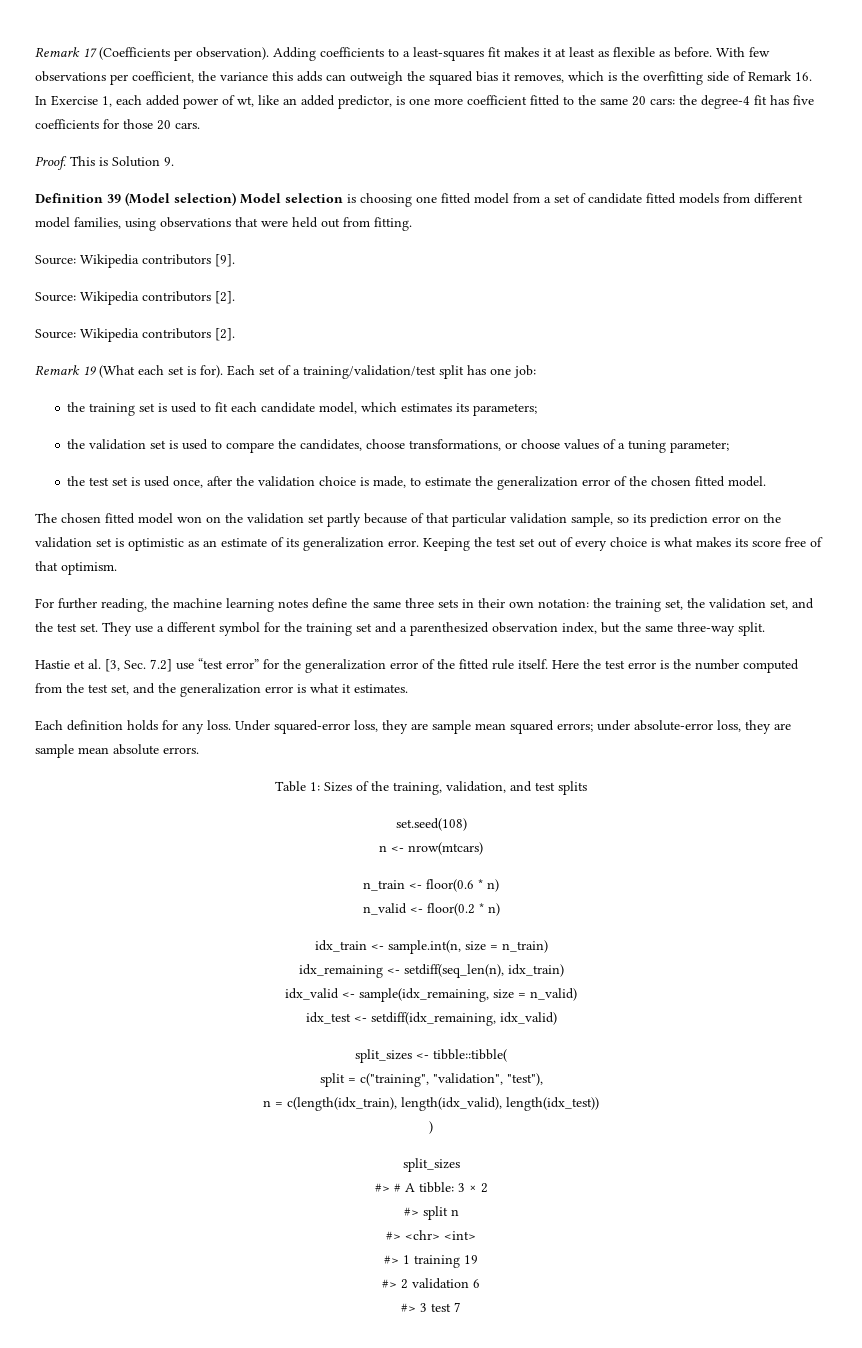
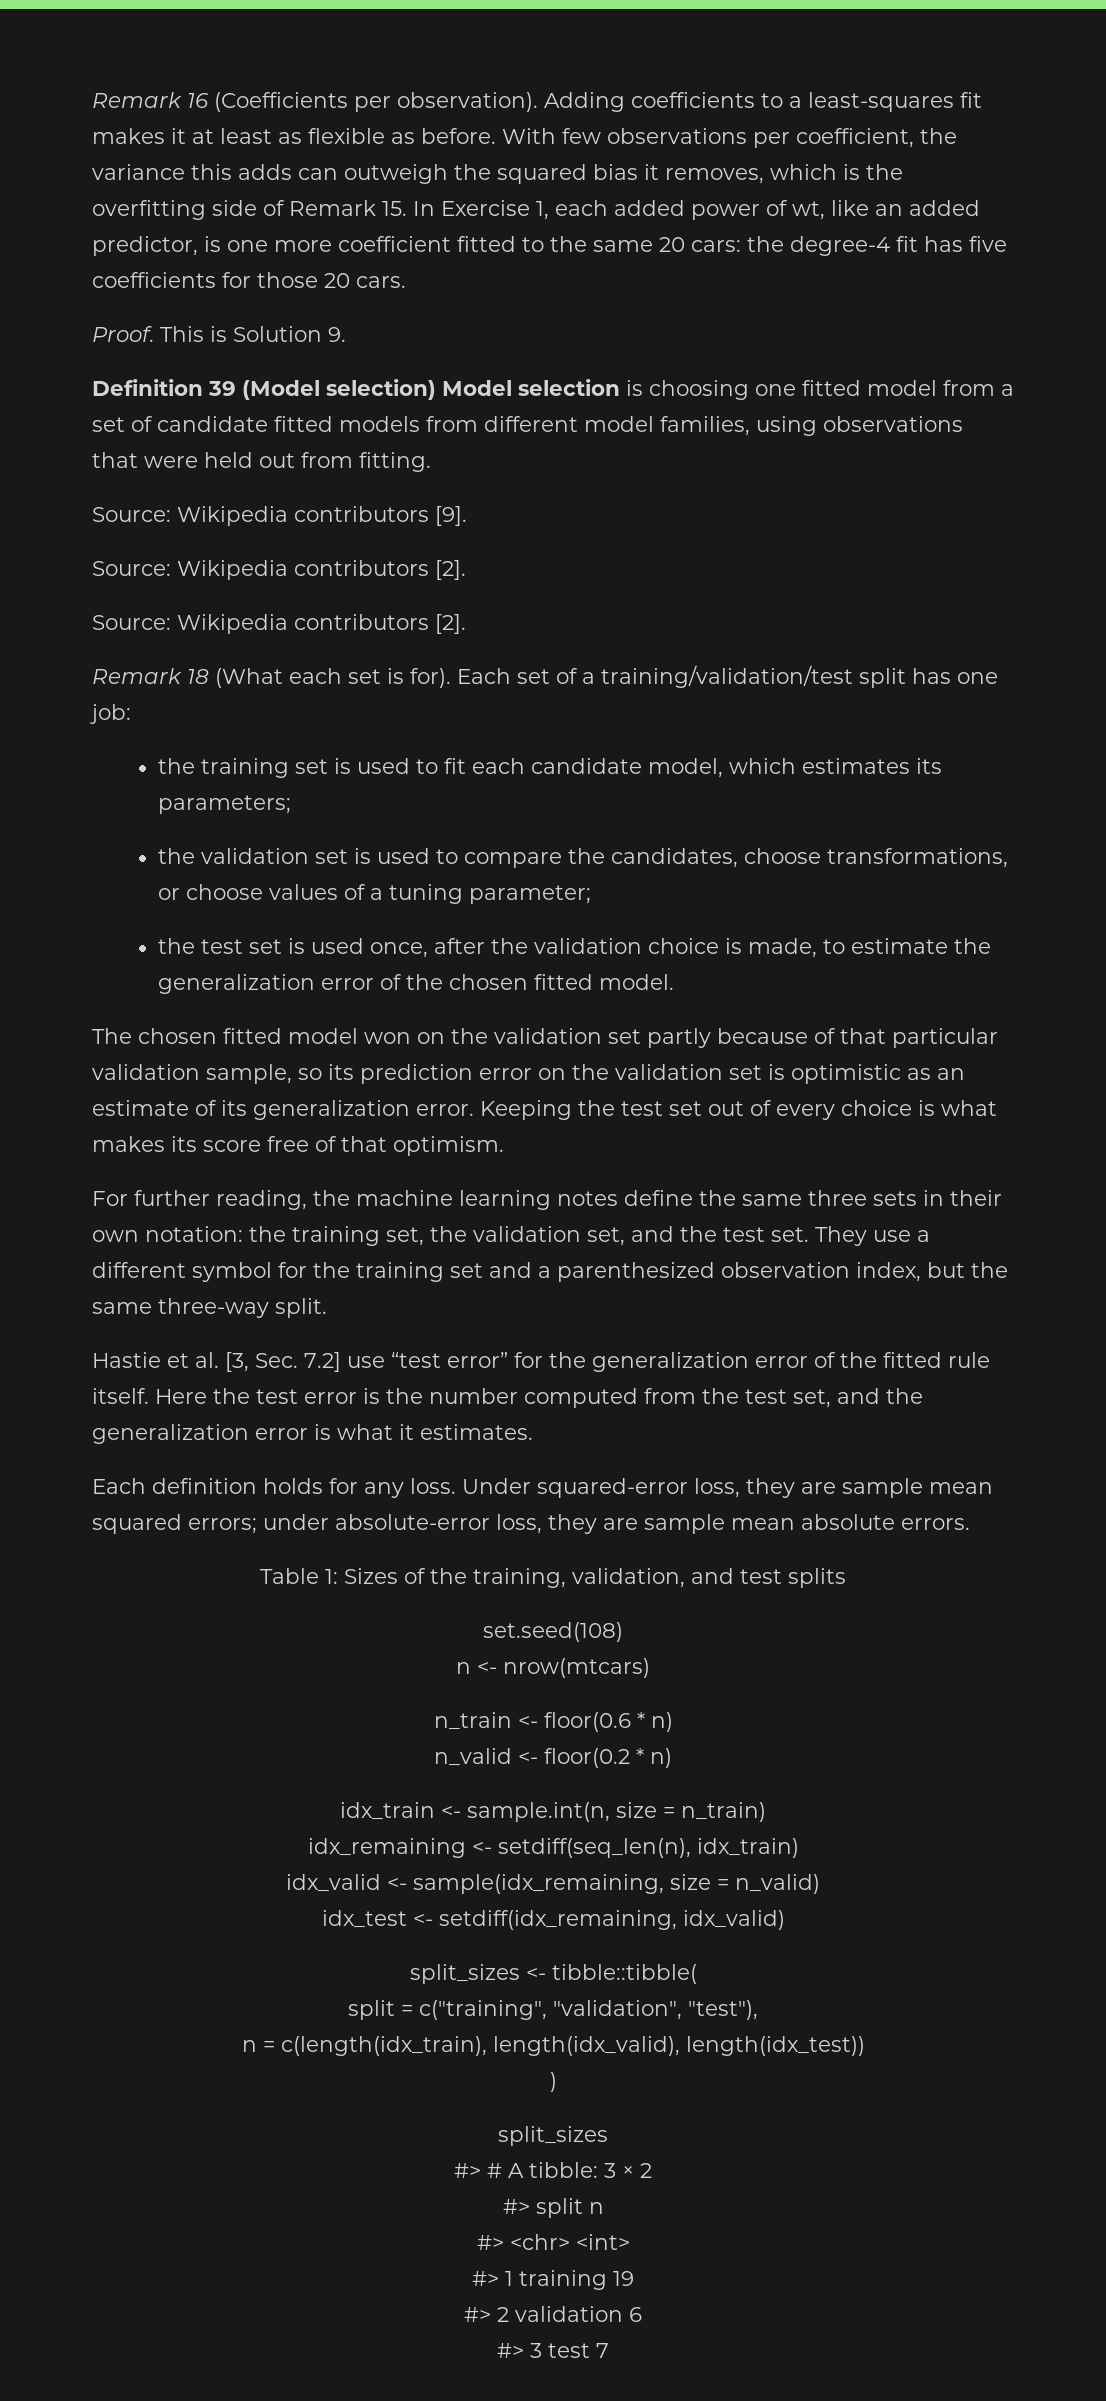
[35,47,97,58] Remark 17 -> [92,92,209,108] Remark 16
[795,72,812,81] 16. -> [382,201,407,216] 15.
[83,366,97,375] 19 -> [187,669,209,684] 18

